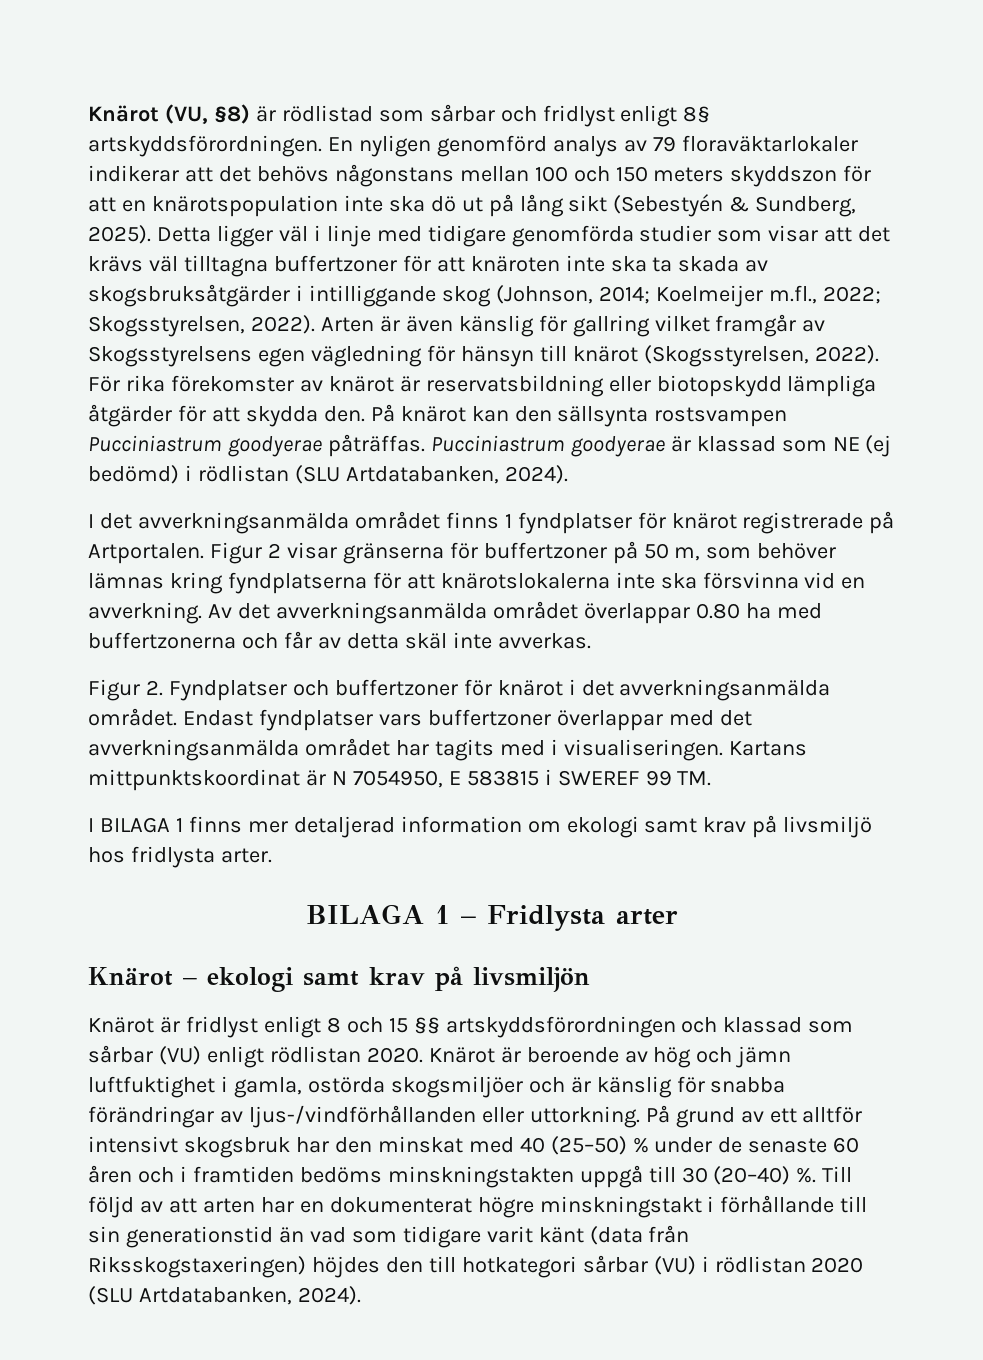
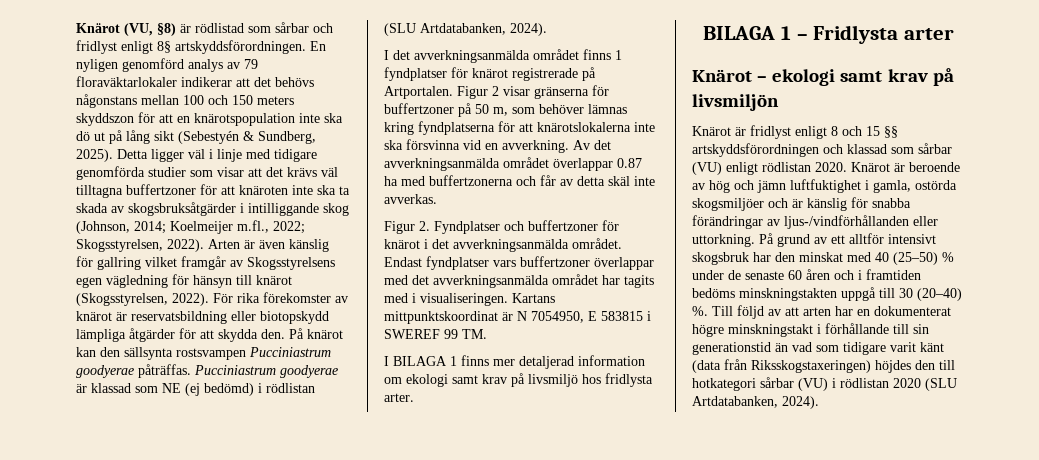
[695,603,740,619] 0.80 -> [617,158,642,168] 0.87

